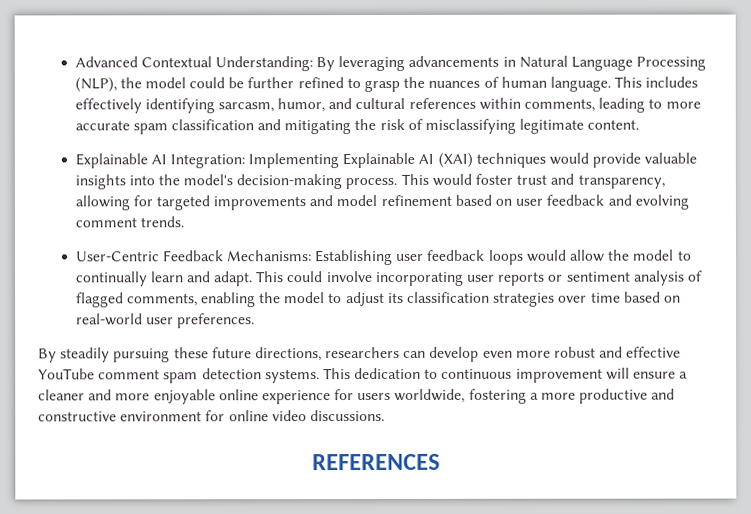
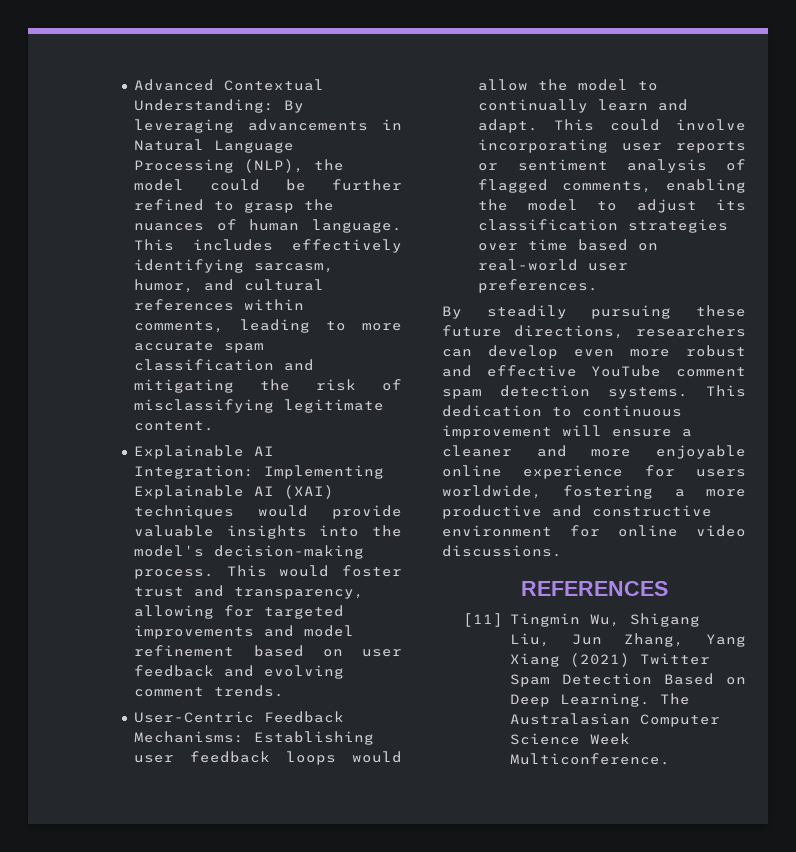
(440, 462) none -> [463,613,701,627] [510,633,746,647] [510,653,711,667] [510,673,746,687] [510,693,691,707] [510,713,721,727] [510,733,631,745] [510,753,671,765] // [11] Tingmin Wu, Shigang Liu, Jun Zhang, Yang Xiang (2021) Twitter Spam Detection Based on Deep Learning. The Australasian Computer Science Week Multiconference.

